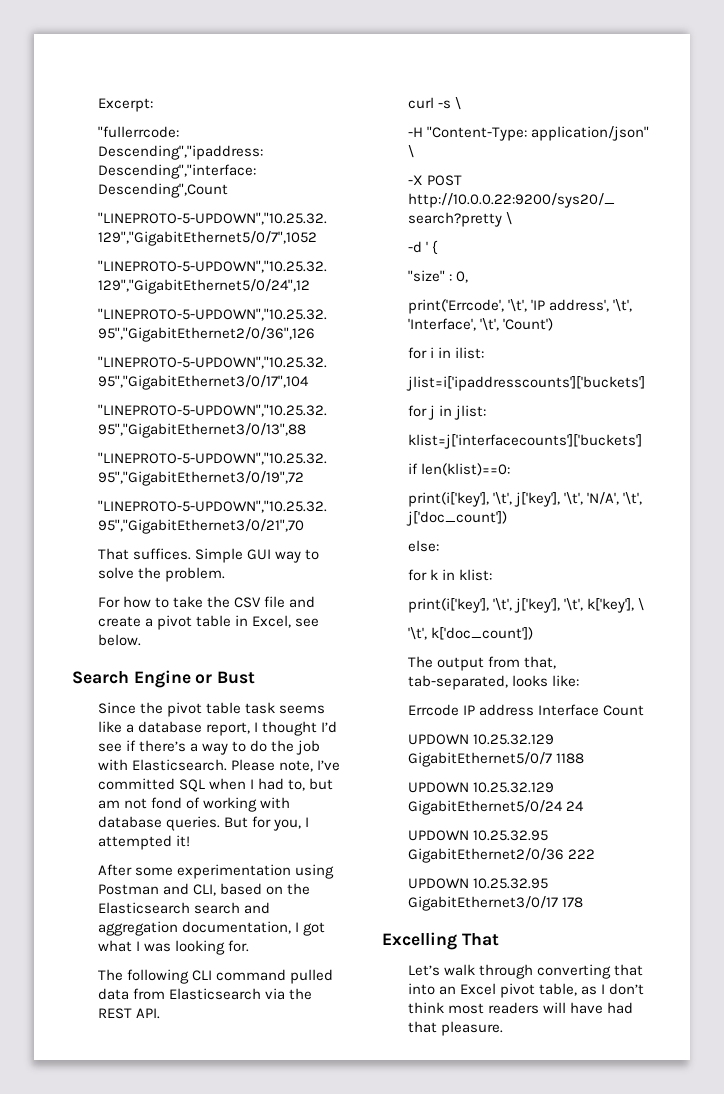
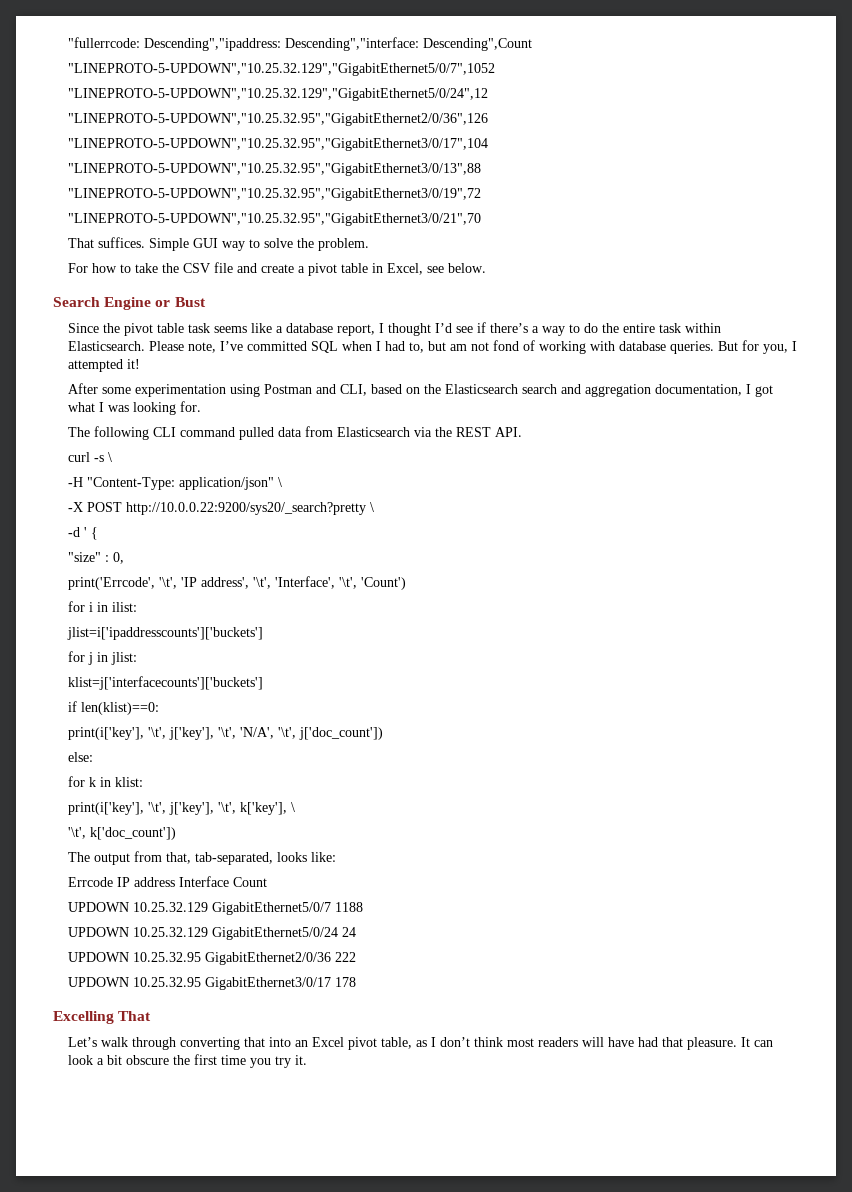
[97,98,153,112] Excerpt: // -> (68, 42) none
[295,740,320,755] [97,759,128,771] job with -> [623,323,722,333] entire task within
(503, 1028) none -> [741,1037,774,1047] [68,1054,308,1068] It can look a bit obscure the first time you try it.

